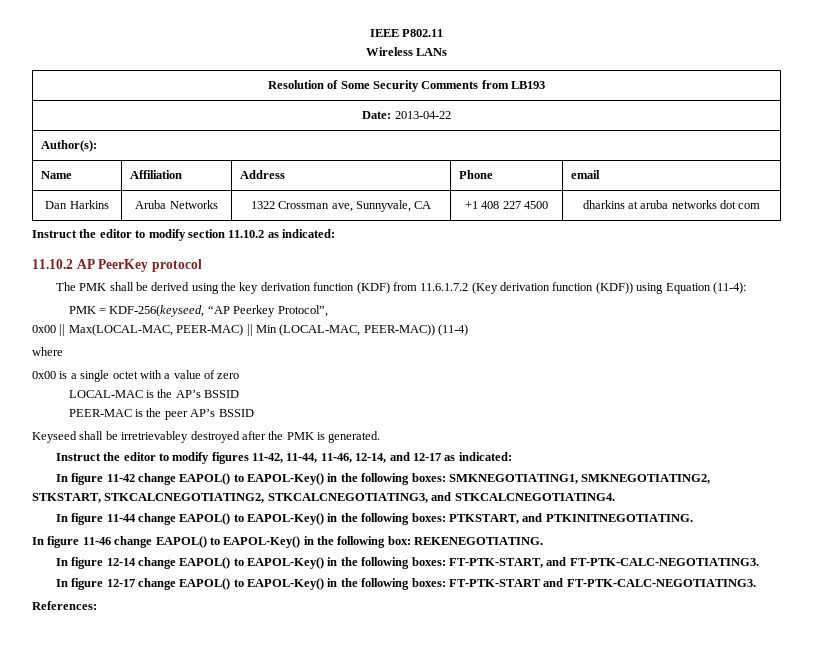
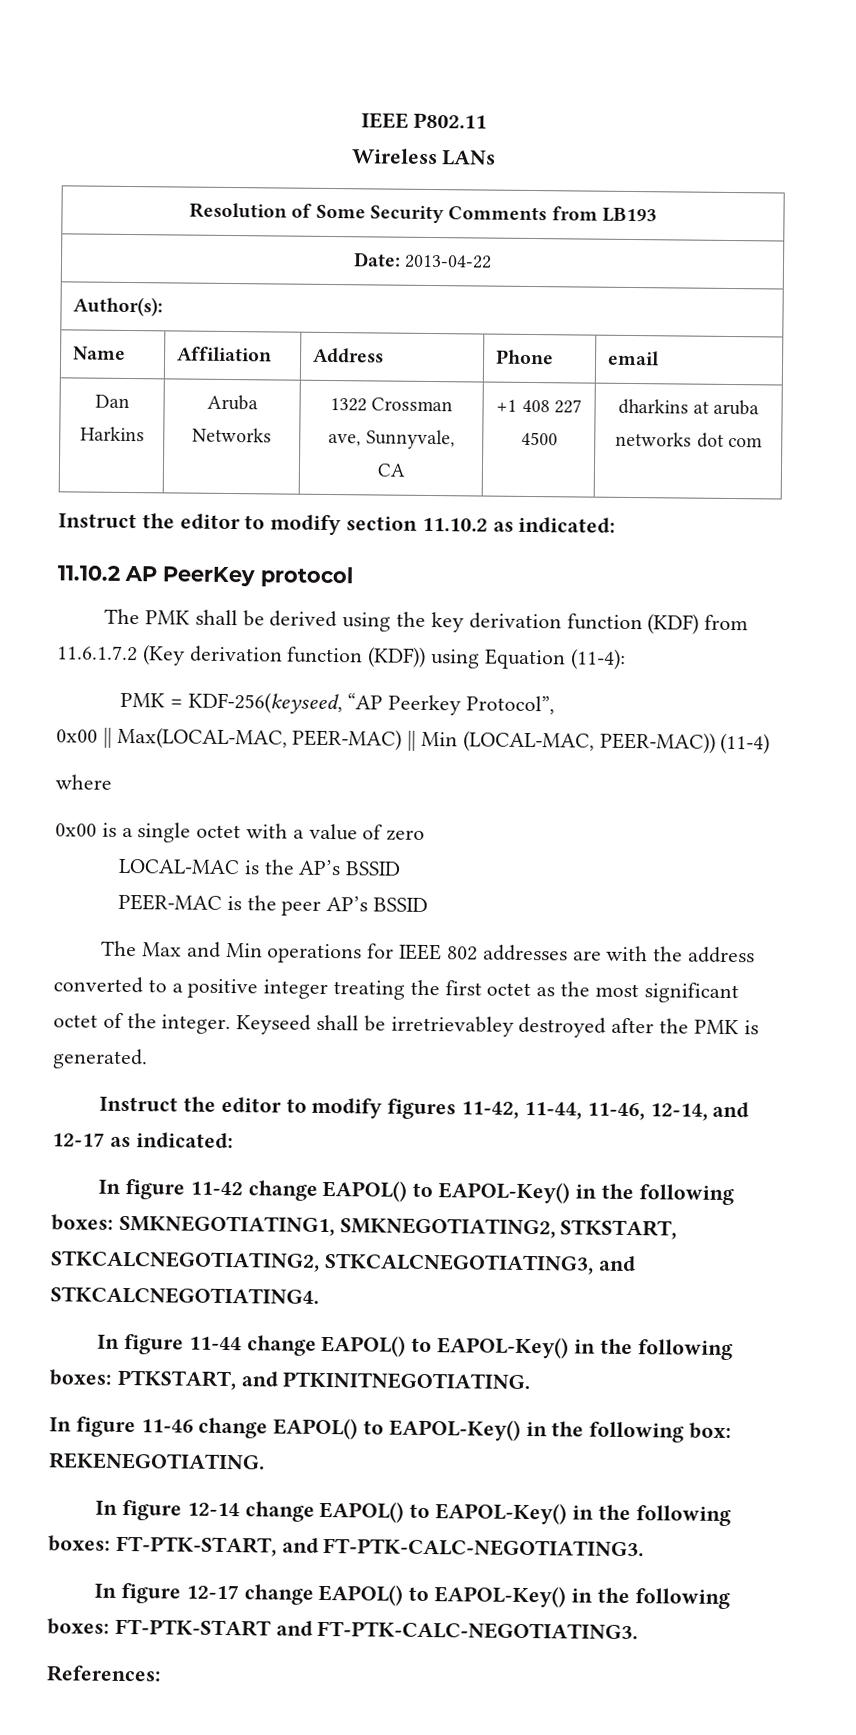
(254, 413) none -> [101,940,755,964] [53,976,739,1004] [53,1012,232,1035] The Max and Min operations for IEEE 802 addresses are with the address converted to a positive integer treating the first octet as the most significant octet of the integer.

